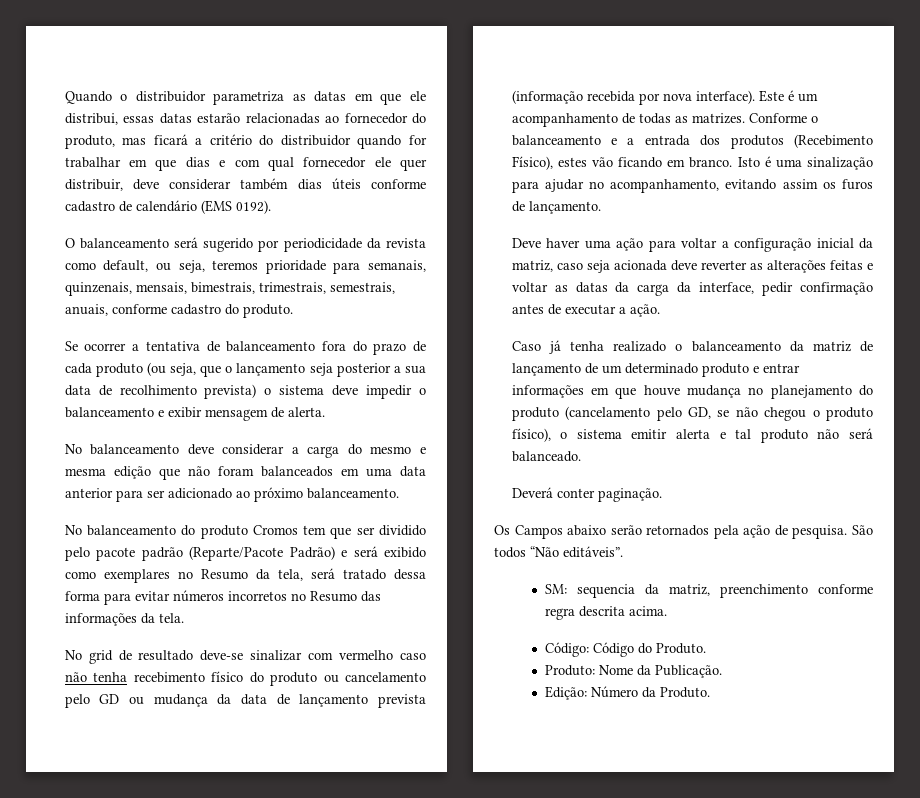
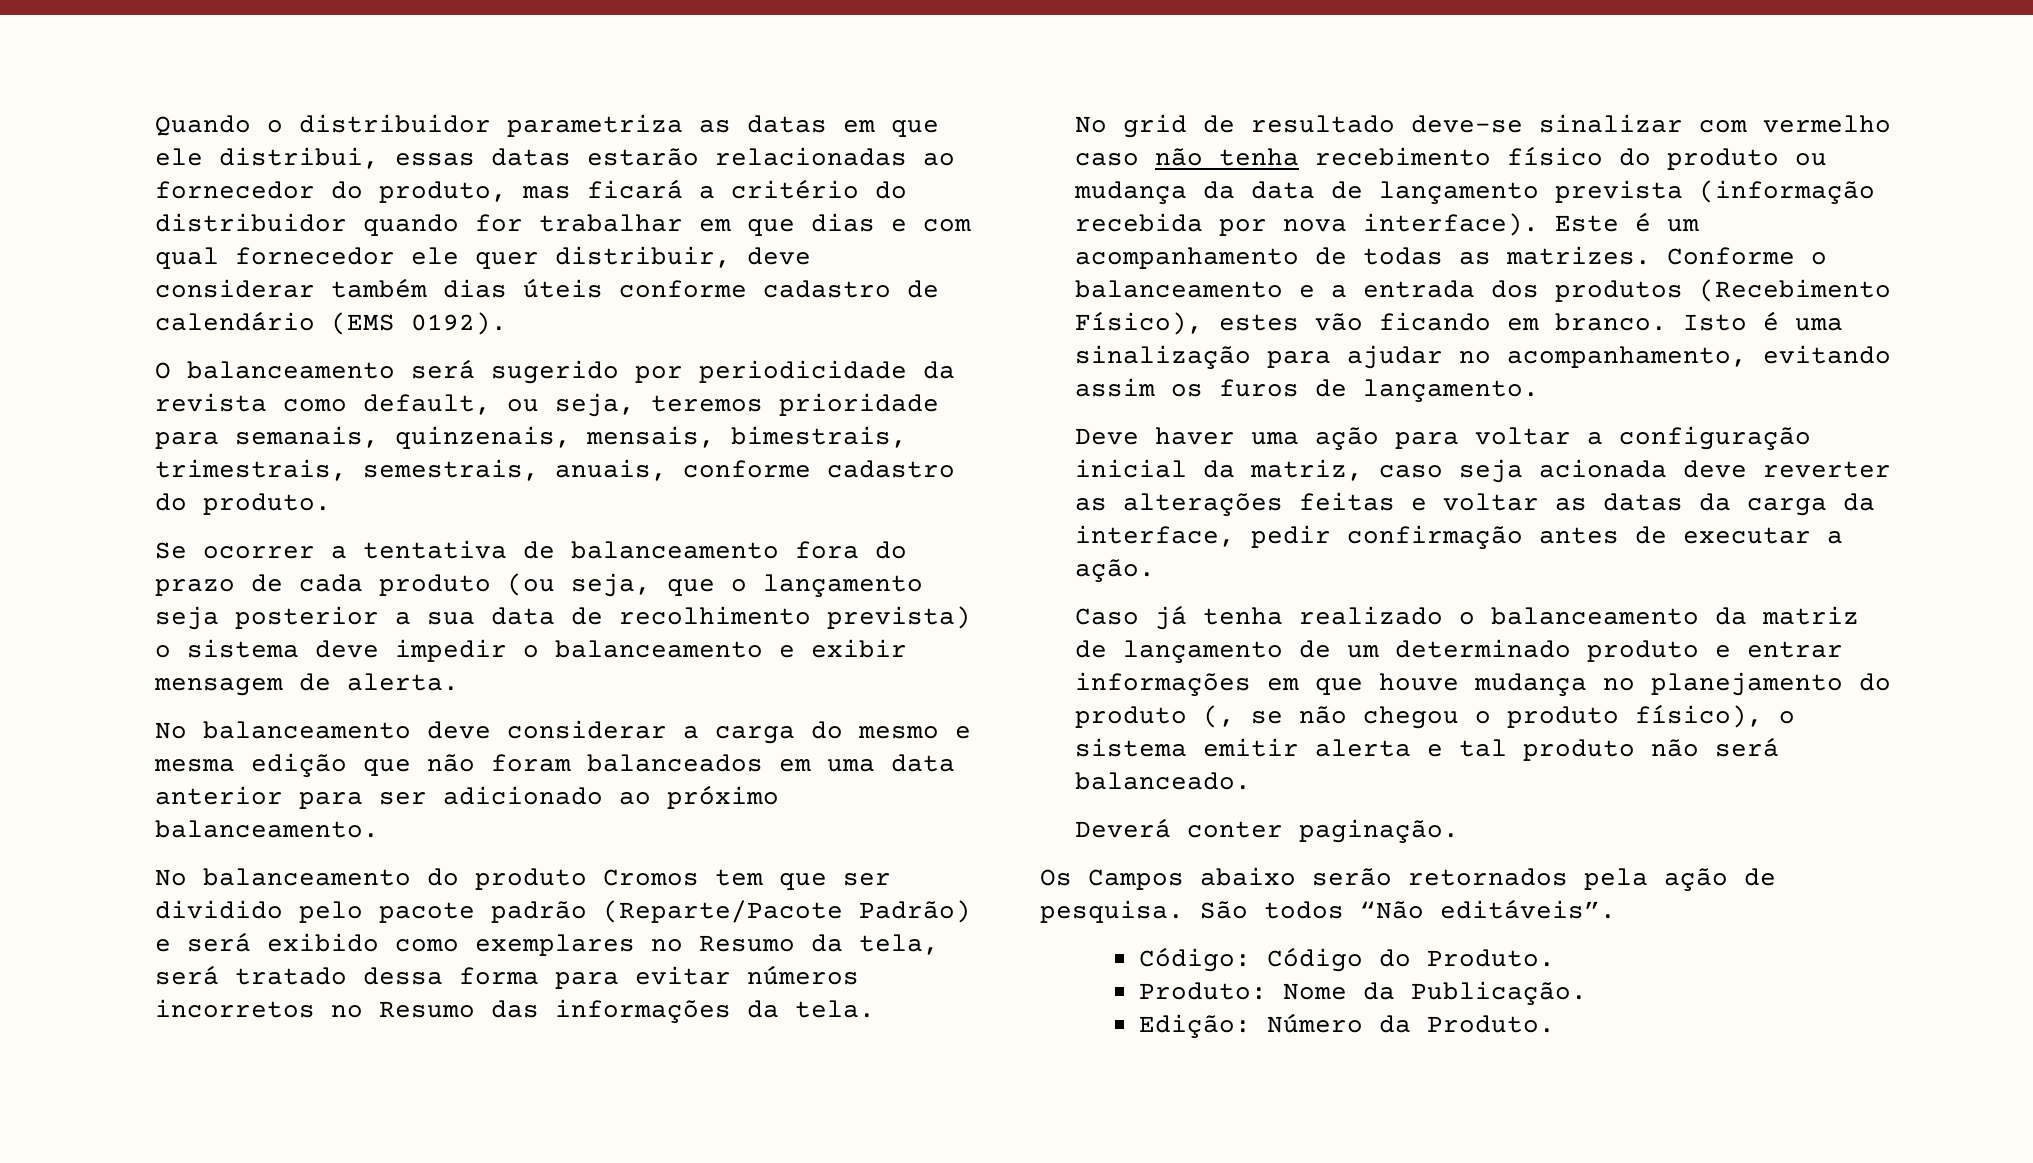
[345,672,426,682] [64,694,145,708] cancelamento pelo GD ou -> (1828, 159) none
[565,406,711,421] (cancelamento pelo GD, -> [1203,705,1236,728] (,
[545,584,873,598] [545,606,668,620] // SM: sequencia da matriz, preenchimento conforme regra descrita acima. -> (1616, 909) none

